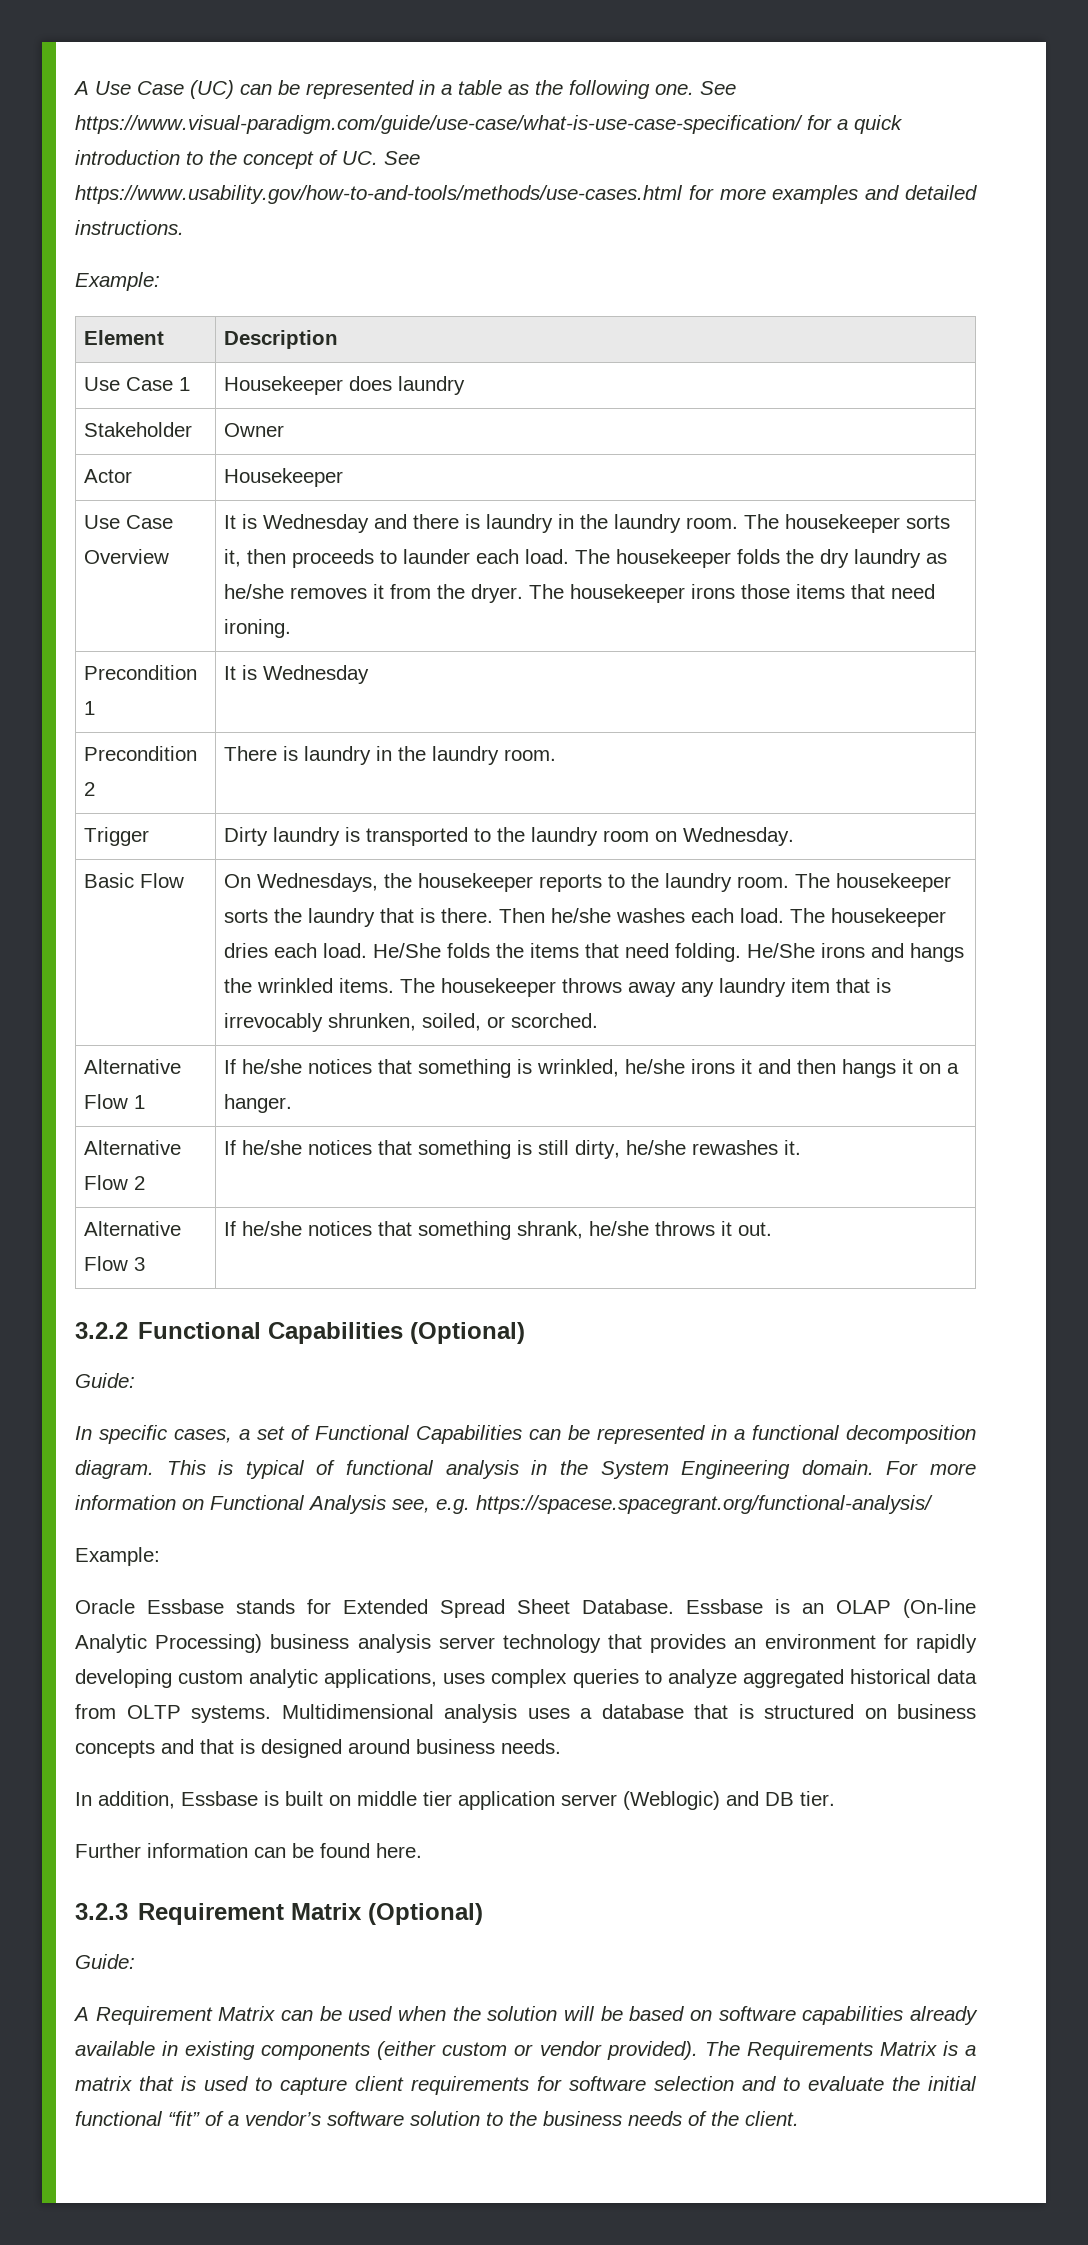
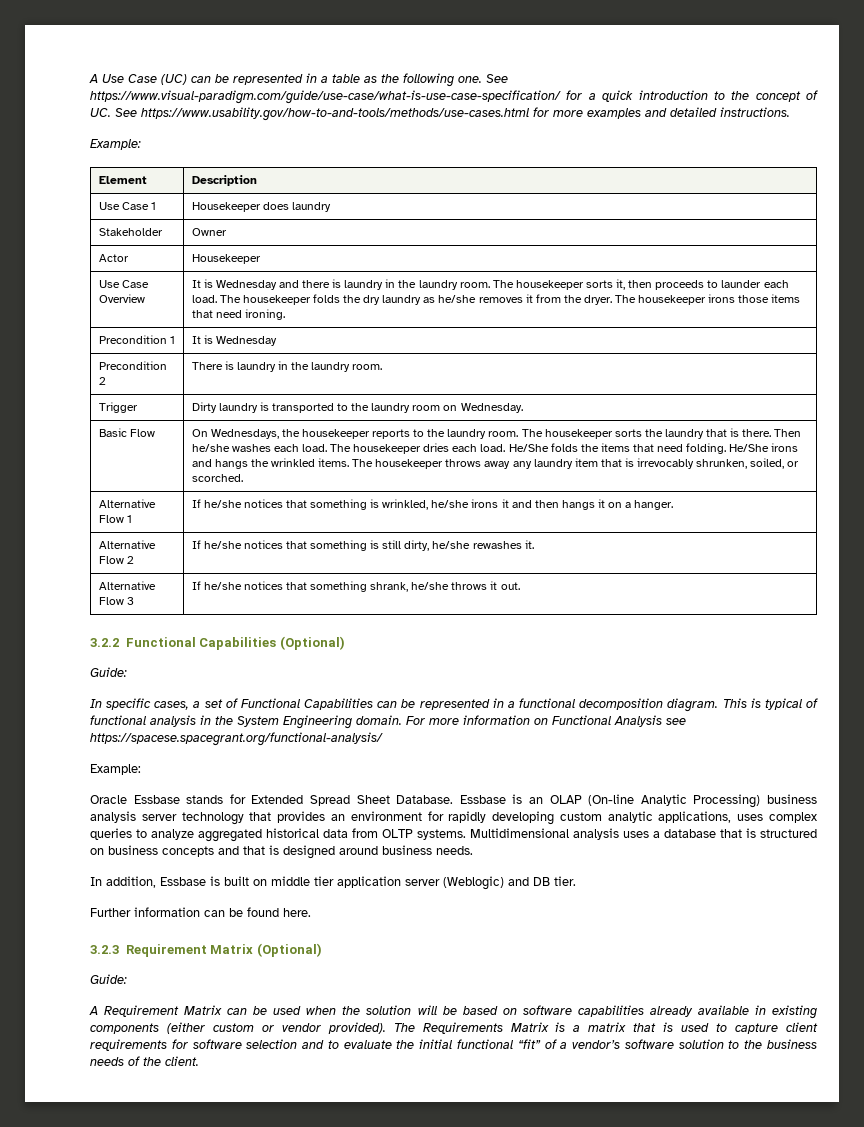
[392,1499,470,1514] see, e.g. -> [666,718,686,725] see

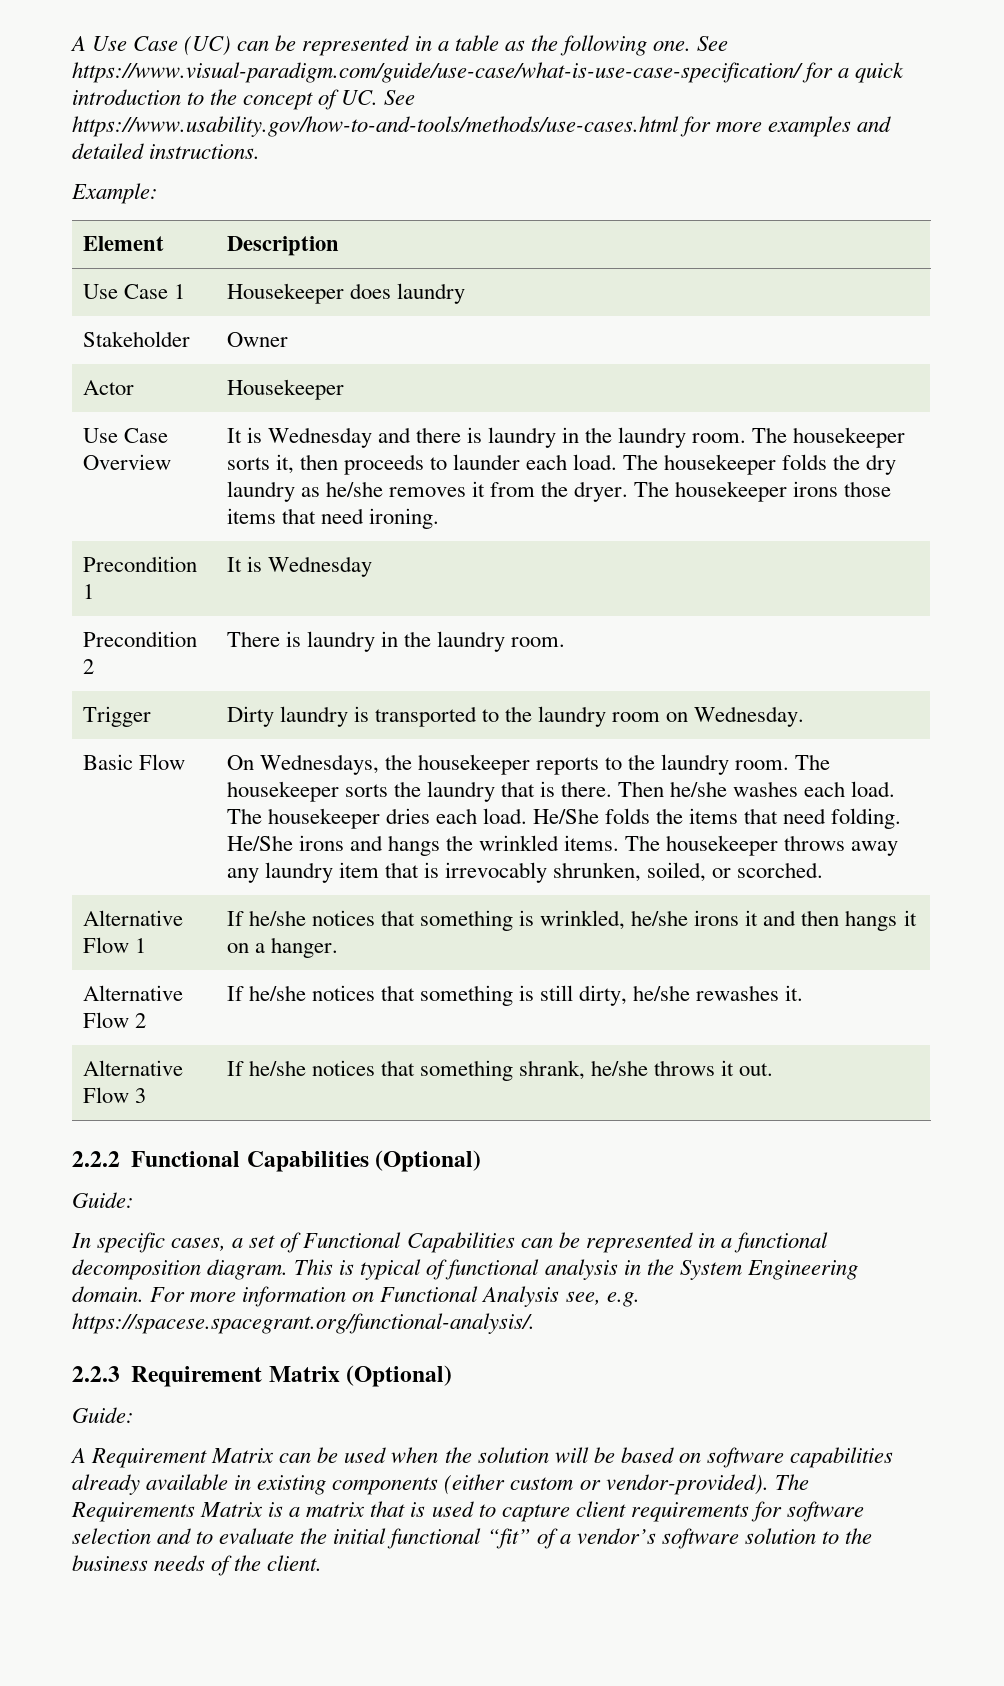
[90,638,119,647] 3.2.2 -> [72,1151,120,1167] 2.2.2
[666,718,686,725] [90,732,383,746] [90,764,141,775] [90,794,818,808] [90,811,818,825] [90,828,817,842] [90,845,473,859] [90,876,576,890] [90,907,311,917] [90,945,119,954] see https://spacese.spacegrant.org/functional-analysis/ // Example: // Oracle Essbase stands for Extended Spread Sheet Database. Essbase is an OLAP (On-line Analytic Processing) business analysis server technology that provides an environment for rapidly developing custom analytic applications, uses complex queries to analyze aggregated historical data from OLTP systems. Multidimensional analysis uses a database that is structured on business concepts and that is designed around business needs. // In addition, Essbase is built on middle tier application server (Weblogic) and DB tier. // Further information can be found here. // 3.2.3 -> [565,1291,640,1307] [72,1313,535,1334] [72,1366,120,1382] see, e.g. https://spacese.spacegrant.org/functional-analysis/. // 2.2.3
[281,1022,386,1034] vendor provided). -> [605,1474,769,1495] vendor-provided).

